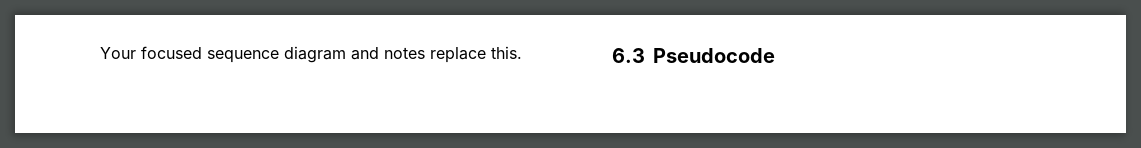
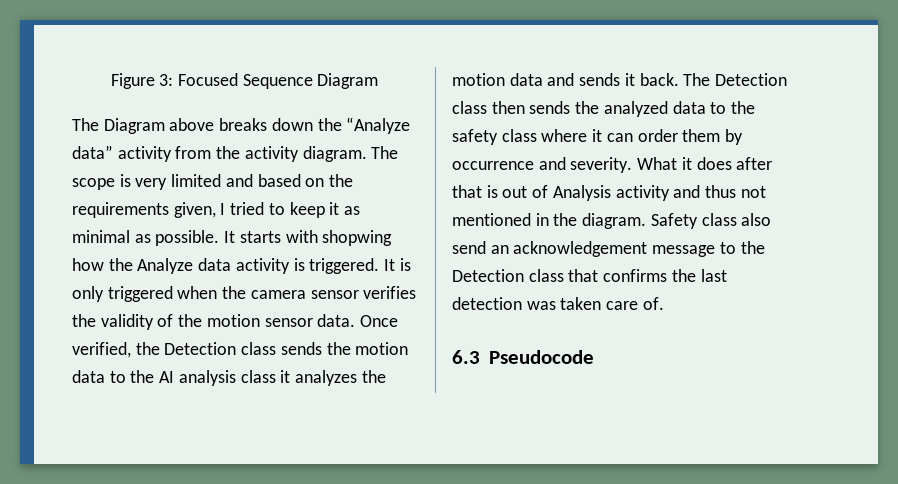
[99,46,522,63] Your focused sequence diagram and notes replace this. -> [110,73,379,89] [72,117,411,134] [72,145,399,162] [72,174,354,190] [72,202,361,218] [72,230,393,246] [72,258,411,274] [72,286,417,302] [72,314,399,330] [72,342,409,358] [72,370,386,386] [452,73,788,86] [452,101,756,117] [452,129,744,145] [452,157,773,173] [452,185,766,201] [452,213,772,229] [452,241,765,257] [452,269,727,282] [452,297,664,310] Figure 3: Focused Sequence Diagram // The Diagram above breaks down the “Analyze data” activity from the activity diagram. The scope is very limited and based on the requirements given, I tried to keep it as minimal as possible. It starts with shopwing how the Analyze data activity is triggered. It is only triggered when the camera sensor verifies the validity of the motion sensor data. Once verified, the Detection class sends the motion data to the AI analysis class it analyzes the motion data and sends it back. The Detection class then sends the analyzed data to the safety class where it can order them by occurrence and severity. What it does after that is out of Analysis activity and thus not mentioned in the diagram. Safety class also send an acknowledgement message to the Detection class that confirms the last detection was taken care of.

